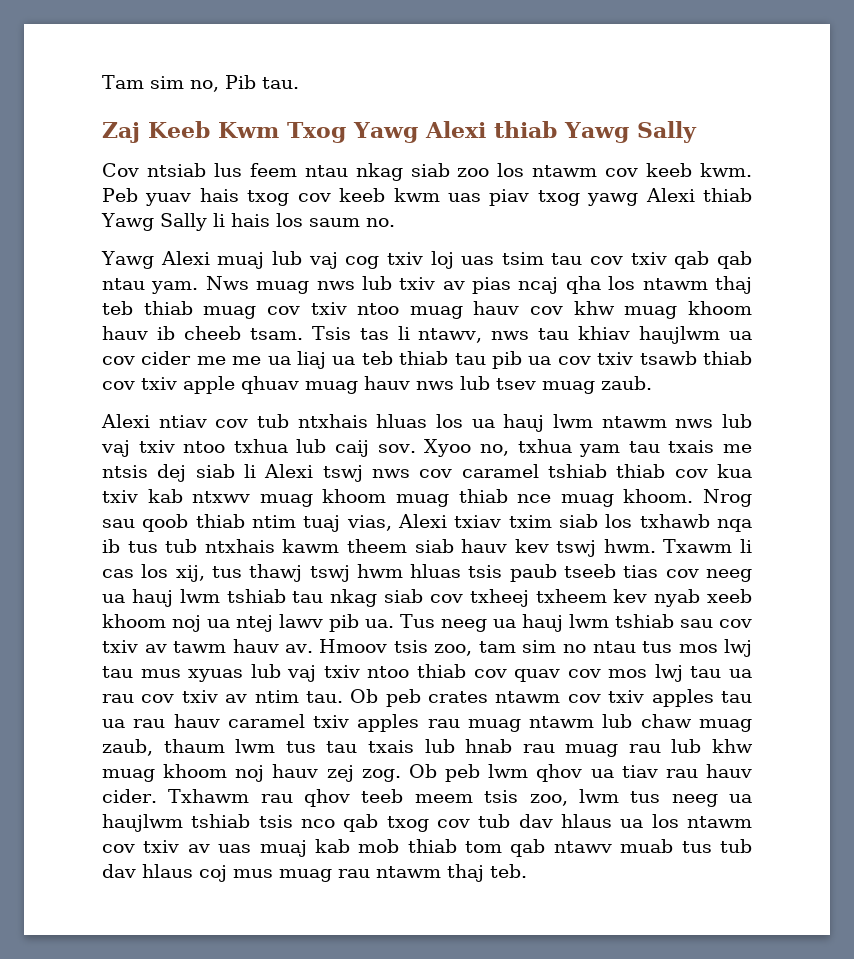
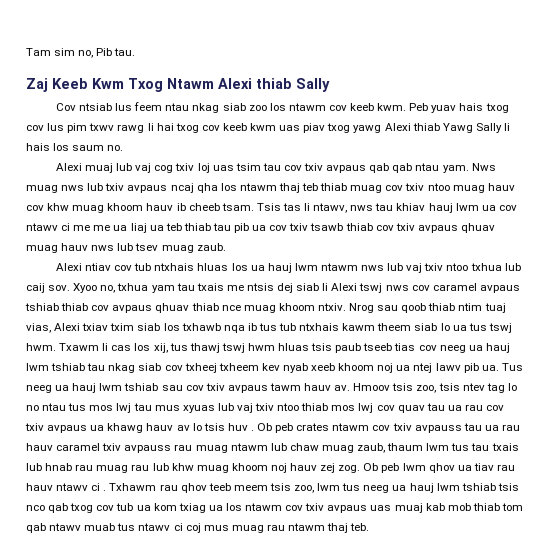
[353,121,629,143] Yawg Alexi thiab Yawg -> [167,78,292,89] Ntawm Alexi thiab
(331, 197) none -> [47,123,220,133] lus pim txwv rawg li hai txog cov
[101,251,154,269] Yawg -> (124, 148) none
(667, 258) none -> [326,165,367,173] avpaus
[442,277,512,294] av pias -> [127,185,168,193] avpaus
[639,326,752,344] [102,351,192,365] haujlwm ua cov cider -> [428,203,517,213] [26,223,71,231] hauj lwm ua cov ntawv ci
[183,376,235,394] apple -> [417,225,458,233] avpaus
(539, 471) none -> [479,285,520,293] avpaus
[717,464,753,478] [102,489,449,507] kua txiv kab ntxwv muag khoom muag -> [112,303,190,313] avpaus qhuav
[623,489,694,503] khoom. -> [278,303,346,311] khoom ntxiv.
[461,539,549,553] hauv kev -> [440,323,487,331] lo ua tus
[144,644,167,653] av -> [227,385,268,393] avpaus
[478,640,557,653] tam sim -> [438,383,517,393] tsis ntev tag lo
[473,664,683,682] cov quav cov mos lwj -> [331,403,425,413] mos lwj cov quav
[225,690,343,703] av ntim tau. -> [47,423,254,433] avpaus ua khawg hauv av lo tsis huv .
[651,689,714,707] apples -> [414,425,462,433] avpauss
[357,714,420,732] apples -> [124,445,172,453] avpauss
[102,789,157,803] cider. -> [56,483,107,491] ntawv ci .
[102,814,183,832] haujlwm -> [409,483,460,493] hauj lwm
[518,814,612,828] dav hlaus -> [136,503,206,513] ua kom txiag
[187,844,210,853] av -> [327,505,368,513] avpaus
[719,839,752,853] [102,864,193,878] tub dav hlaus -> [138,523,183,531] ntawv ci

